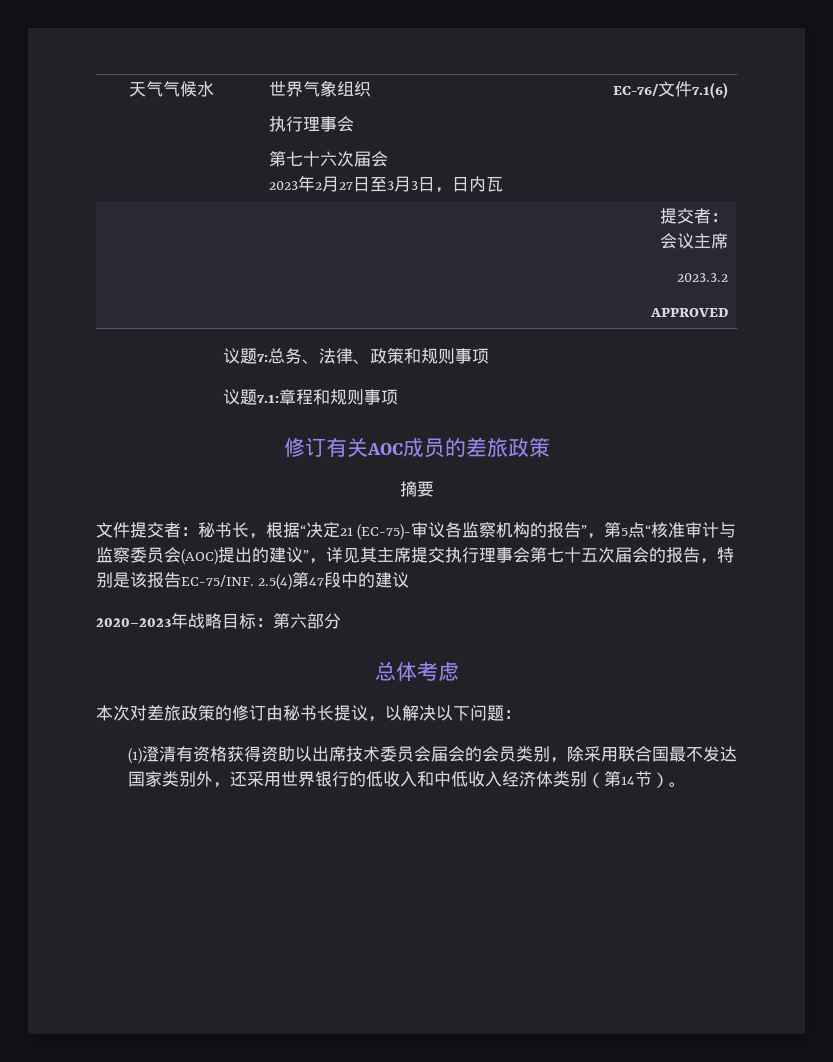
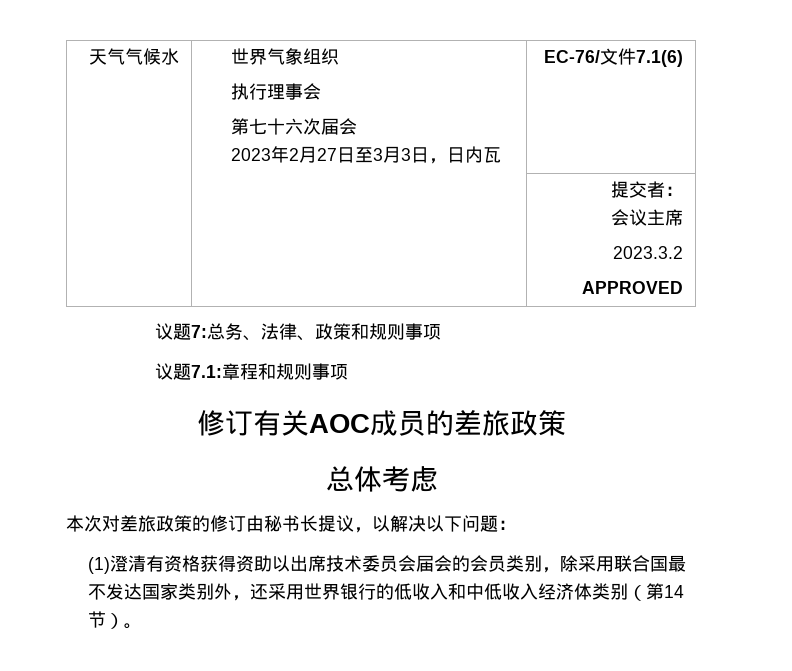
[399,481,434,497] [96,522,737,540] [96,547,734,565] [96,572,410,590] [96,612,341,629] // 摘要 // 文件提交者：秘书长，根据“决定21 (EC-75)-审议各监察机构的报告”，第5点“核准审计与监察委员会(AOC)提出的建议”，详见其主席提交执行理事会第七十五次届会的报告，特别是该报告EC-75/INF. 2.5(4)第47段中的建议 // 2020–2023年战略目标：第六部分 -> (566, 423) none

